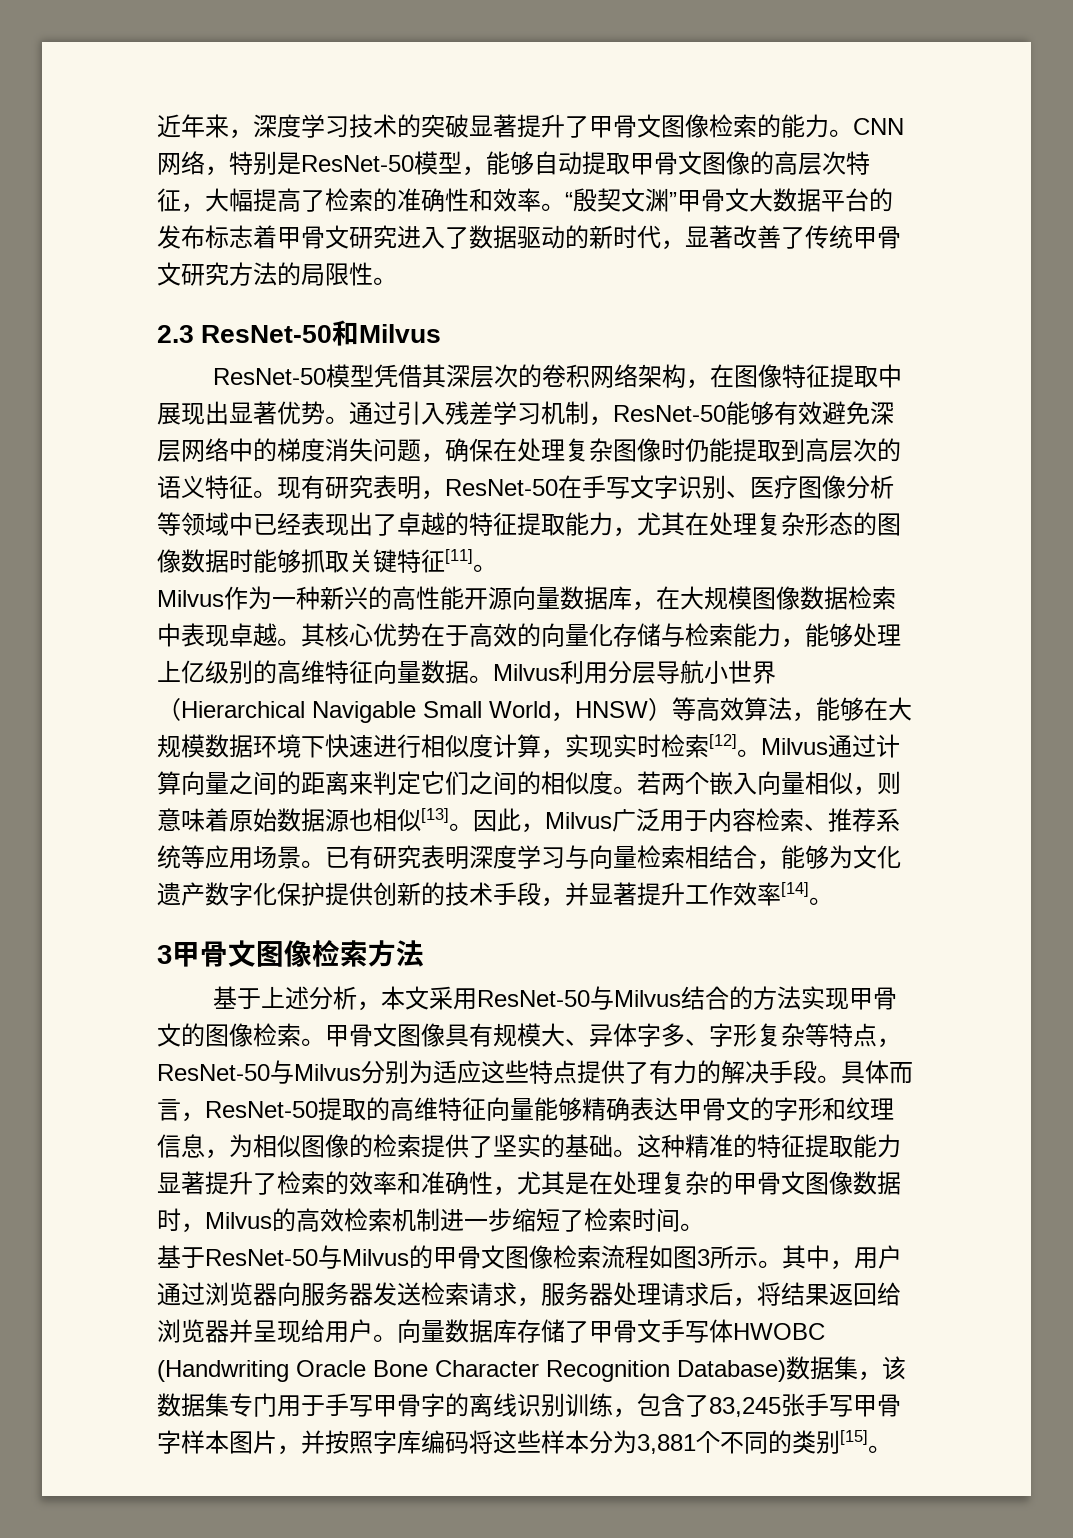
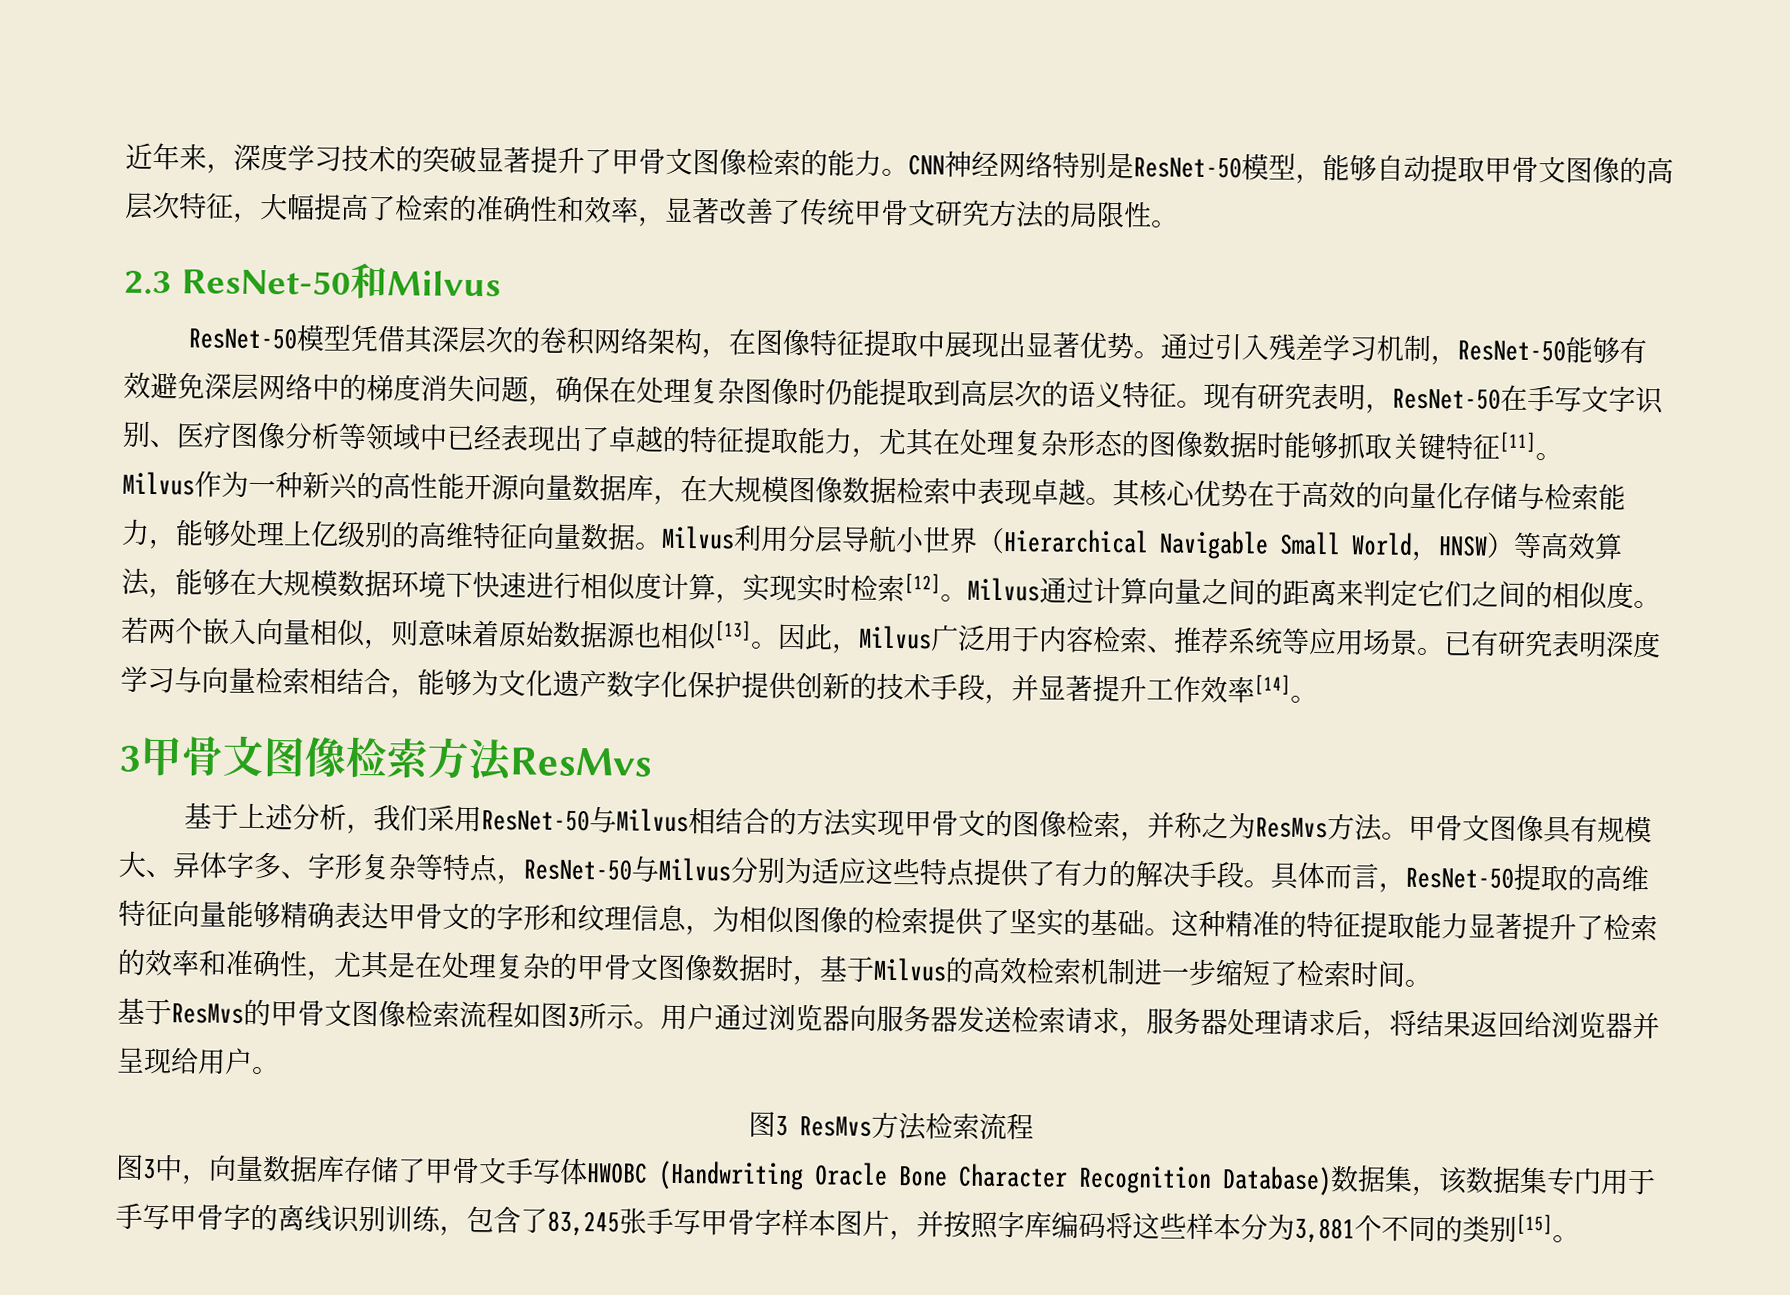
[157,151,229,176] 网络， -> [944,150,1053,179] 神经网络
[541,188,893,212] [157,225,661,249] 。“殷契文渊”甲骨文大数据平台的发布标志着甲骨文研究进入了数据驱动的新时代 -> (639, 210) none
(424, 953) none -> [509,747,653,777] ResMvs
[381,986,430,1010] 本文 -> [373,804,429,832] 我们
(682, 998) none -> [688,807,717,835] 相
(301, 1035) none -> [1120,811,1384,842] ，并称之为ResMvs方法
(205, 1228) none -> [819,955,875,983] 基于
[205,1245,409,1269] ResNet-50与Milvus -> [171,1003,244,1024] ResMvs
[782,1245,854,1270] 其中， -> (661, 1025) none
(397, 1338) none -> [747,1111,1034,1141] [115,1154,210,1185] // 图3 ResMvs方法检索流程 // 图3中，

